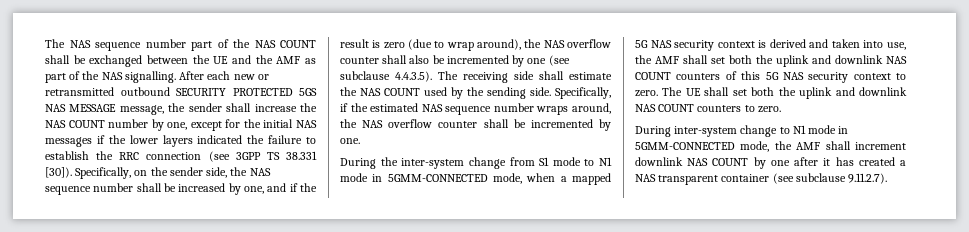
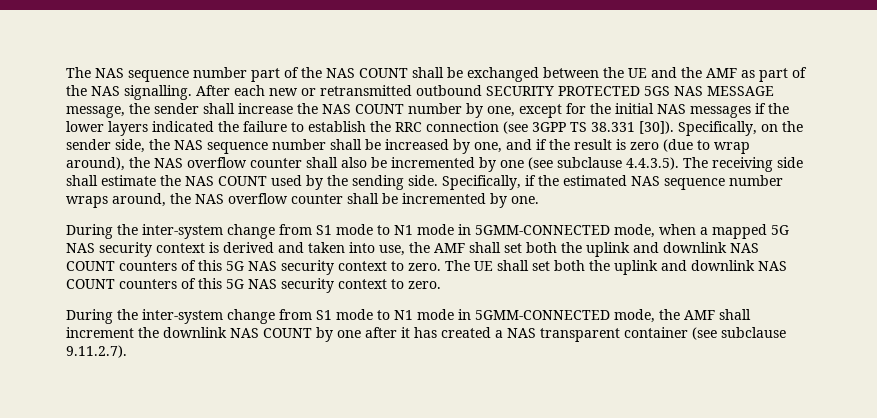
(742, 108) none -> [181,278,387,293] of this 5G NAS security context
[674,125,778,137] inter-system change -> [117,309,373,324] the inter-system change from S1 mode
(906, 146) none -> [138,327,159,338] the

